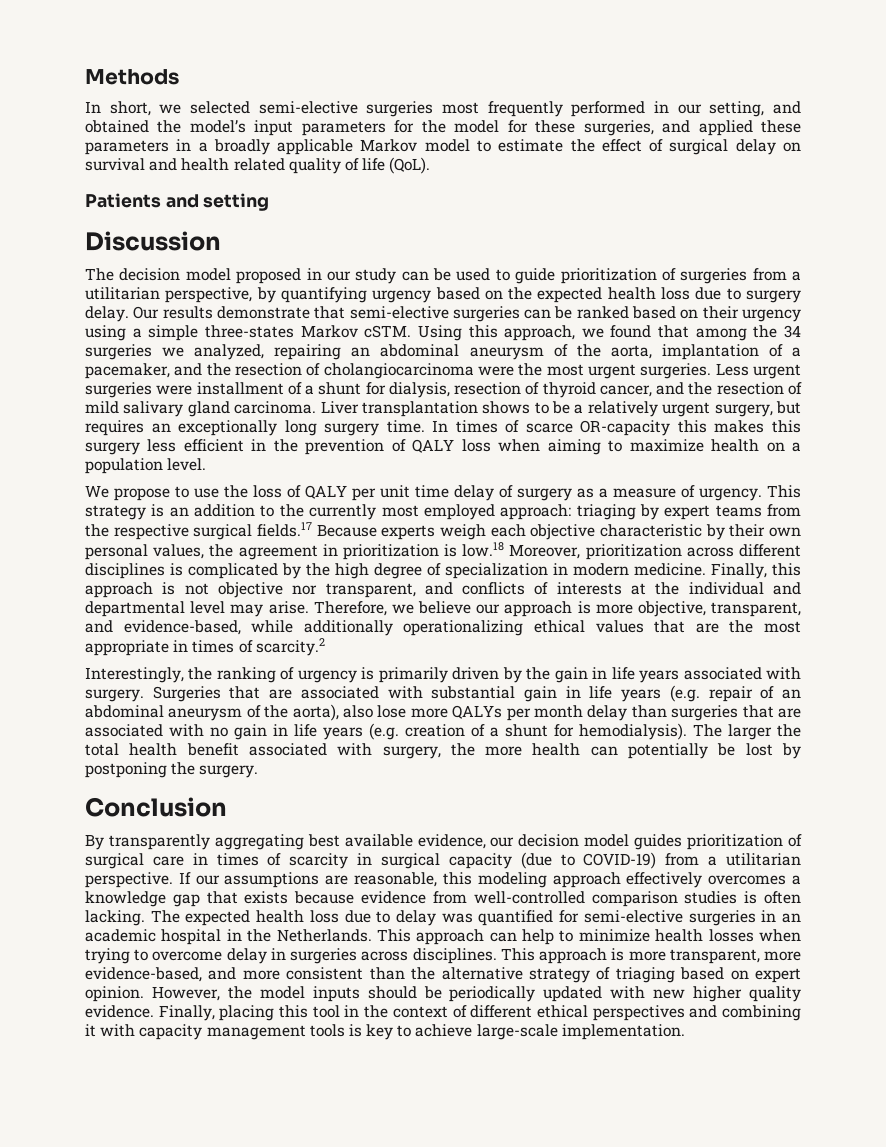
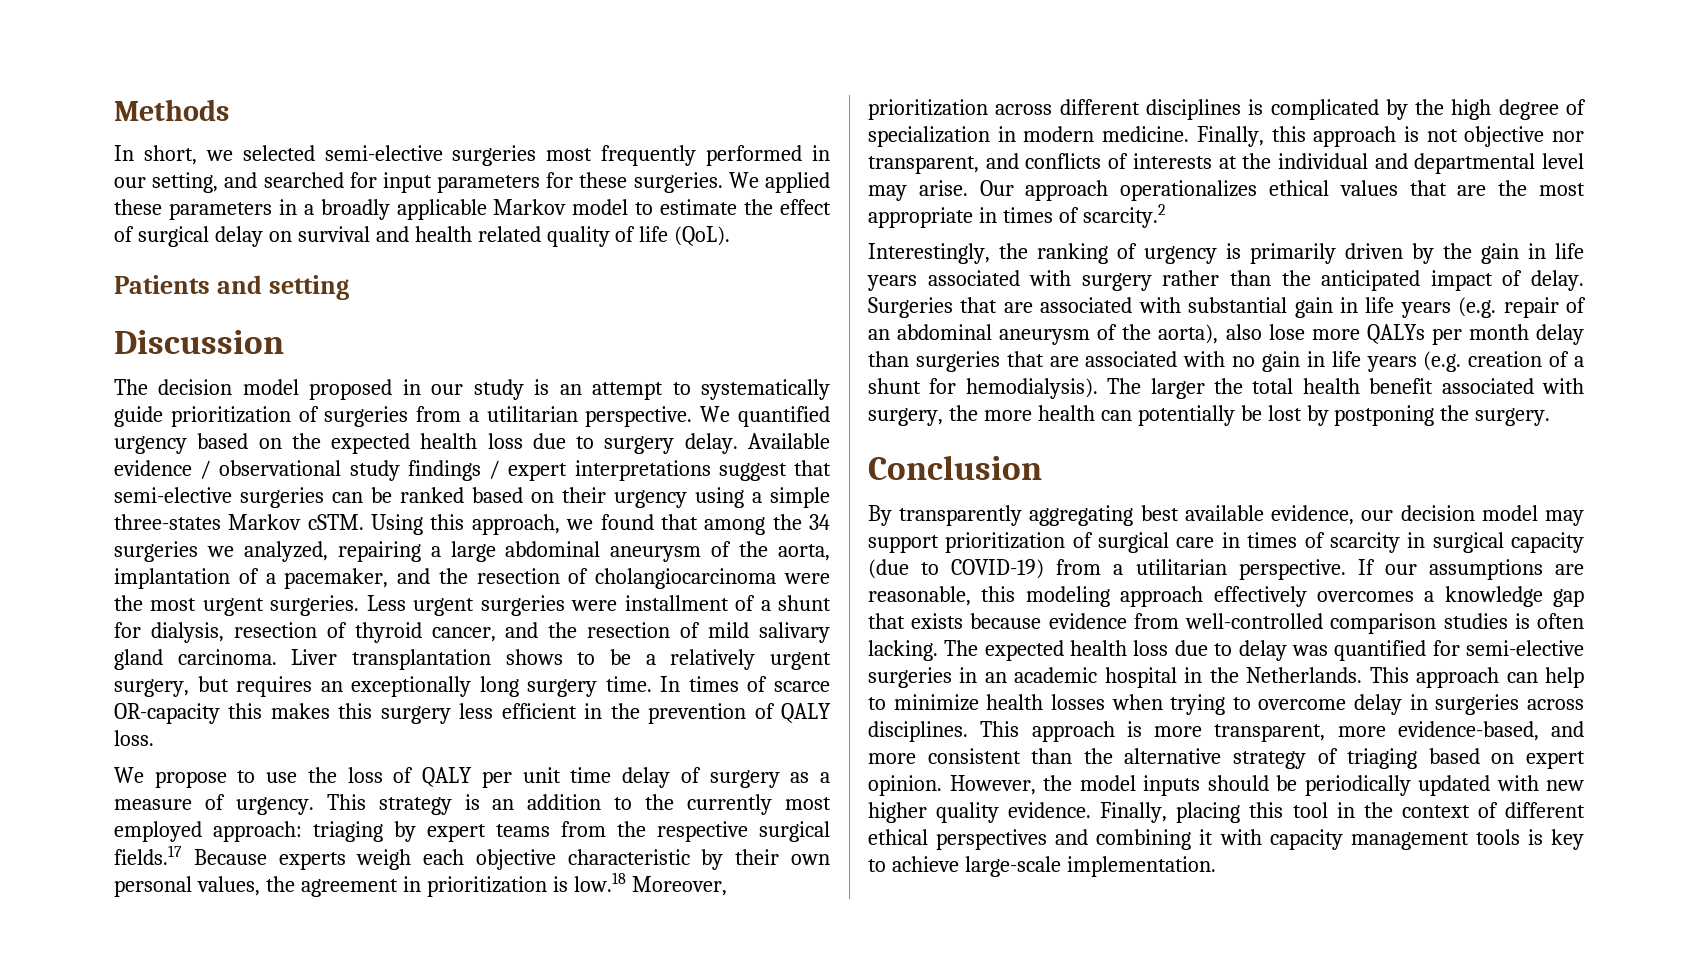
[85,120,691,136] obtained the model’s input parameters for the model for these surgeries, and -> [263,172,759,193] searched for input parameters for these surgeries. We
[401,268,510,281] can be used to -> [534,379,830,400] is an attempt to systematically
[165,287,367,303] perspective, by quantifying -> [585,406,830,427] perspective. We quantified
[133,306,310,319] Our results demonstrate -> [747,433,830,449] [114,460,787,481] Available evidence / observational study findings / expert interpretations suggest
[351,347,371,357] an -> [430,541,496,562] a large
[461,439,802,455] [85,458,207,474] loss when aiming to maximize health on a population level. -> [114,730,154,746] loss.
[313,601,801,617] [85,620,524,636] Therefore, we believe our approach is more objective, transparent, and evidence-based, while additionally operationalizing -> [979,180,1258,201] Our approach operationalizes
[85,689,144,702] surgery. -> [1081,270,1584,291] surgery rather than the anticipated impact of delay.
[634,834,683,850] guides -> [1545,510,1584,526] [868,535,939,553] may support

